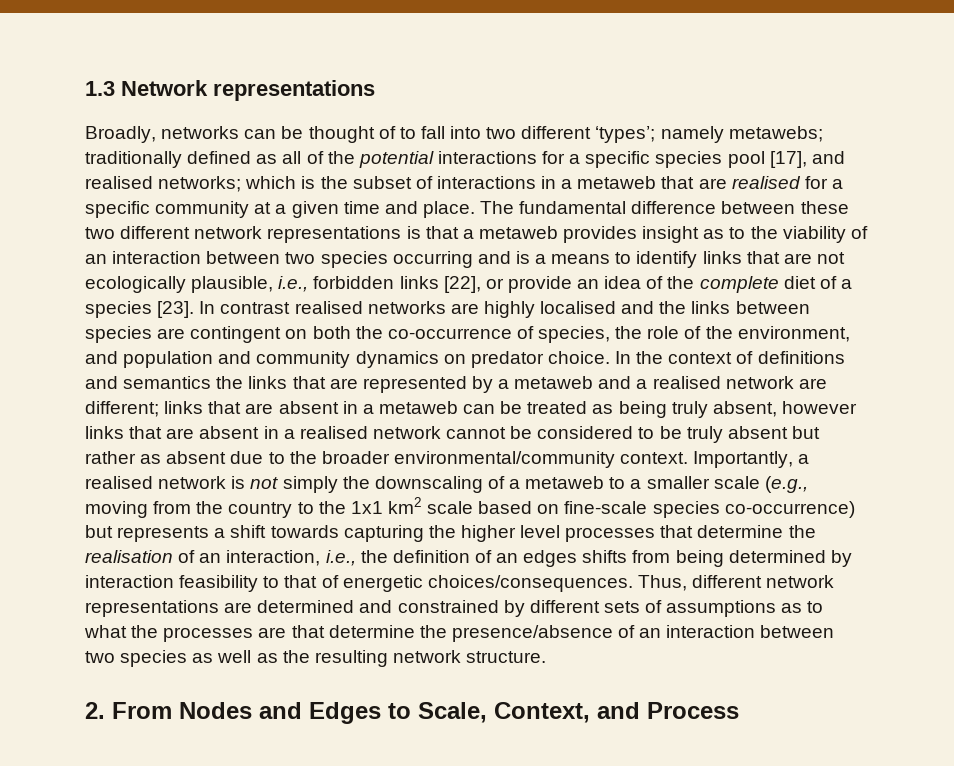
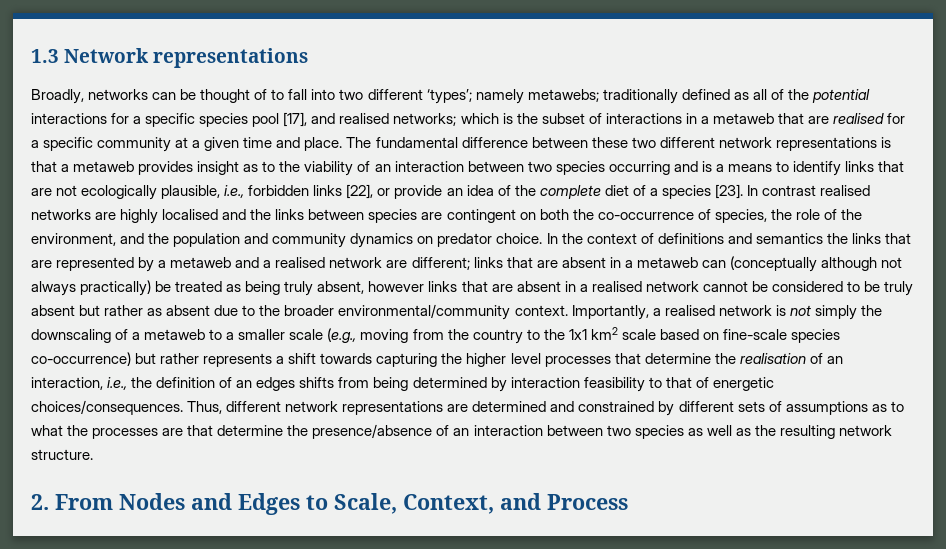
(118, 357) none -> [148,233,170,244] the
(496, 409) none -> [729,256,903,272] [31,280,152,296] (conceptually although not always practically)
(113, 531) none -> [160,353,200,364] rather

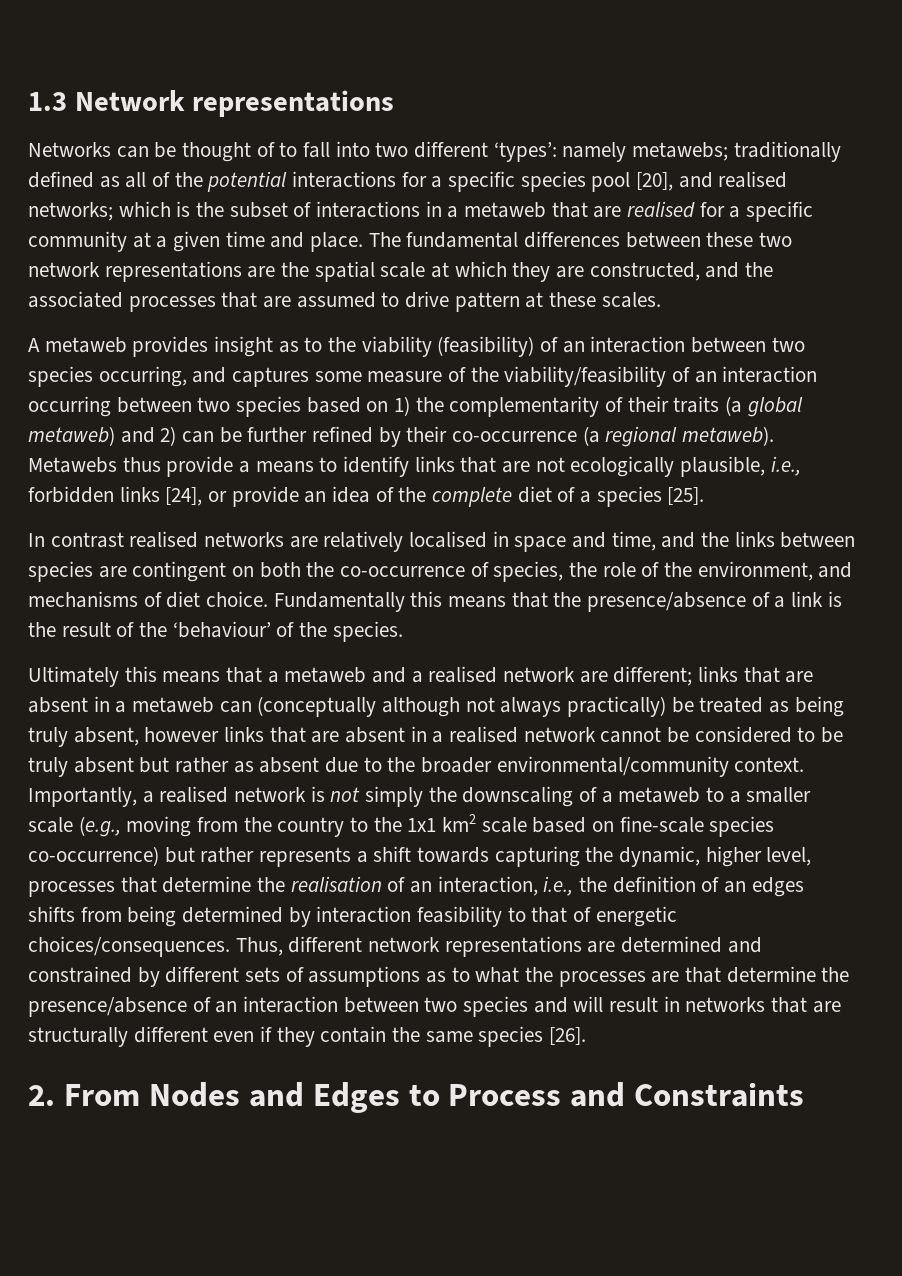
[31,89,149,104] Broadly, networks -> [28,142,111,157] Networks
[426,89,472,104] ‘types’; -> [493,142,557,162] ‘types’:
[283,112,308,127] [17], -> [636,172,674,191] [20],
[461,137,528,148] difference -> [524,231,621,248] differences
[659,137,891,151] [31,161,70,172] different network representations is that a -> [28,261,774,282] [28,291,661,312] [28,338,40,352] network representations are the spatial scale at which they are constructed, and the associated processes that are assumed to drive pattern at these scales. // A
[357,161,712,175] of an interaction between two species occurring and is -> [437,336,805,357] [28,366,818,387] [28,396,803,417] [28,426,775,447] [28,456,234,477] (feasibility) of an interaction between two species occurring, and captures some measure of the viability/feasibility of an interaction occurring between two species based on 1) the complementarity of their traits (a global metaweb) and 2) can be further refined by their co-occurrence (a regional metaweb). Metawebs thus provide
[346,184,374,199] [22], -> [165,487,203,506] [24],
[714,184,743,199] [23]. -> [667,487,705,505] [25]. //
[120,209,219,224] highly localised -> [323,531,656,552] relatively localised in space and time,
[148,233,911,248] [31,257,155,272] the population and community dynamics on predator choice. In the context of definitions and semantics the links that are represented by -> [28,591,842,612] [28,621,403,642] [28,666,263,687] mechanisms of diet choice. Fundamentally this means that the presence/absence of a link is the result of the ‘behaviour’ of the species. // Ultimately this means that
[466,353,541,367] higher level -> [619,846,812,867] dynamic, higher level,
[687,425,892,439] [31,449,93,460] as well as the resulting network structure. -> [533,996,841,1013] [28,1026,587,1047] and will result in networks that are structurally different even if they contain the same species [26].
[334,493,628,514] Scale, Context, and Process -> [448,1082,805,1107] Process and Constraints

